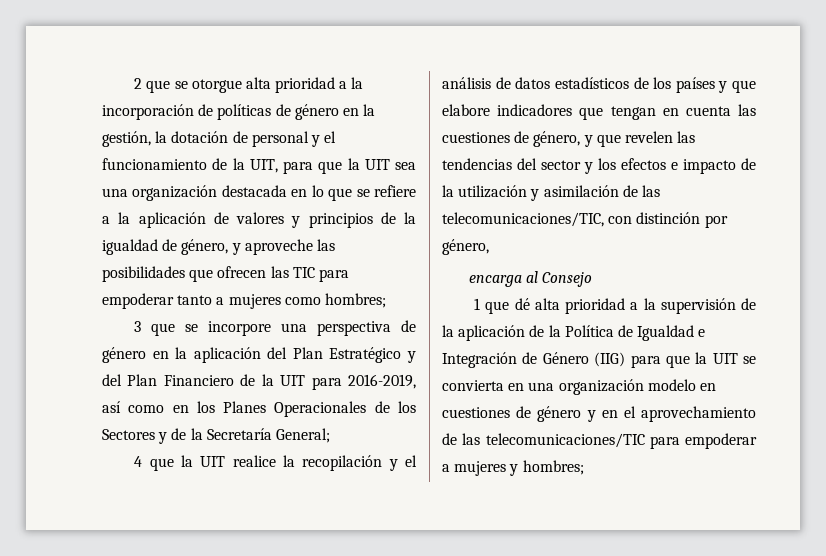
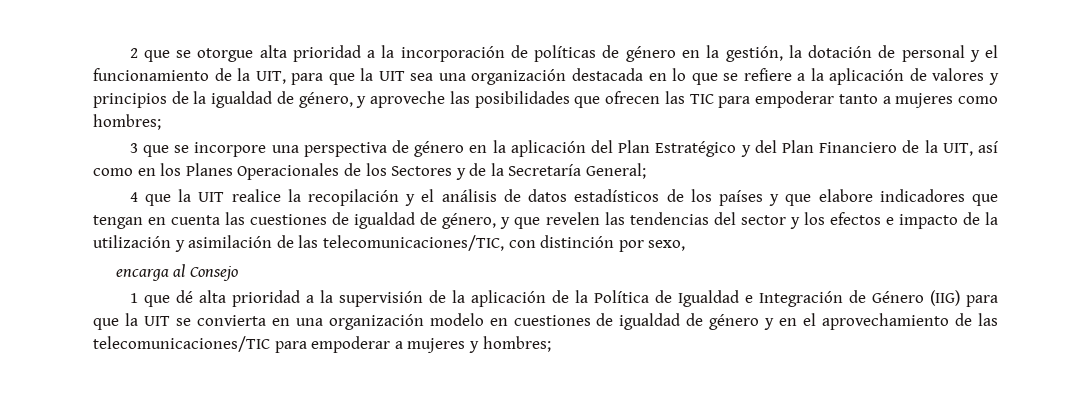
[280,374,416,390] UIT para 2016-2019, -> [942,143,973,156] UIT,
(530, 137) none -> [354,212,438,229] igualdad de
[442,239,489,255] género, -> [648,240,686,251] sexo,
(532, 412) none -> [619,313,704,330] igualdad de

